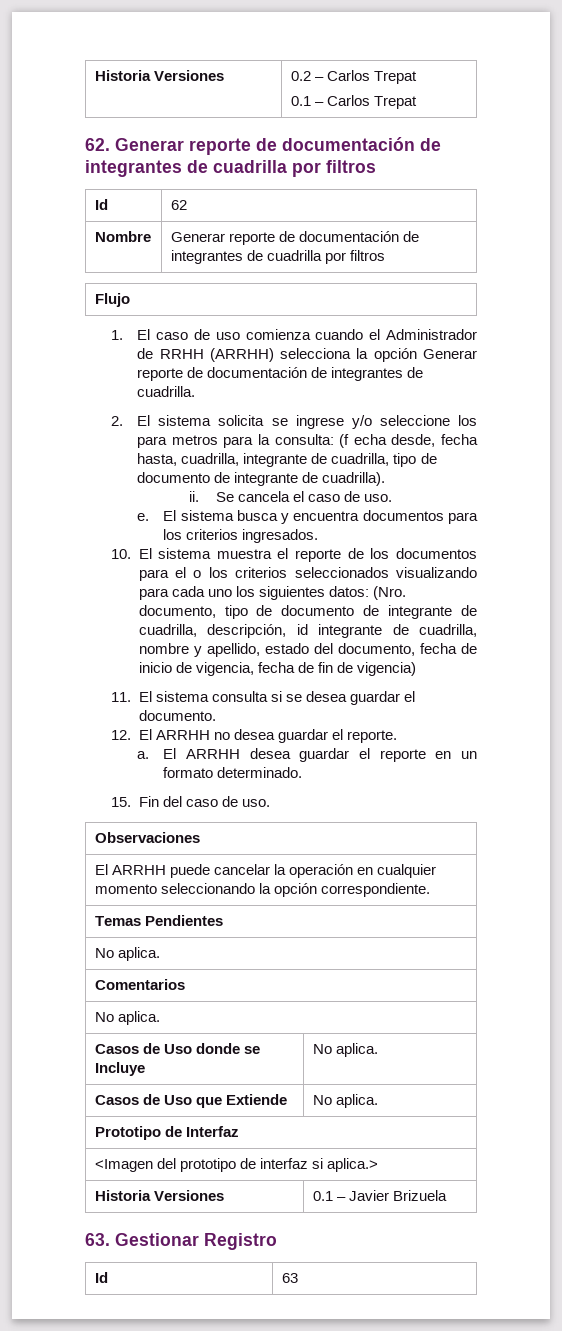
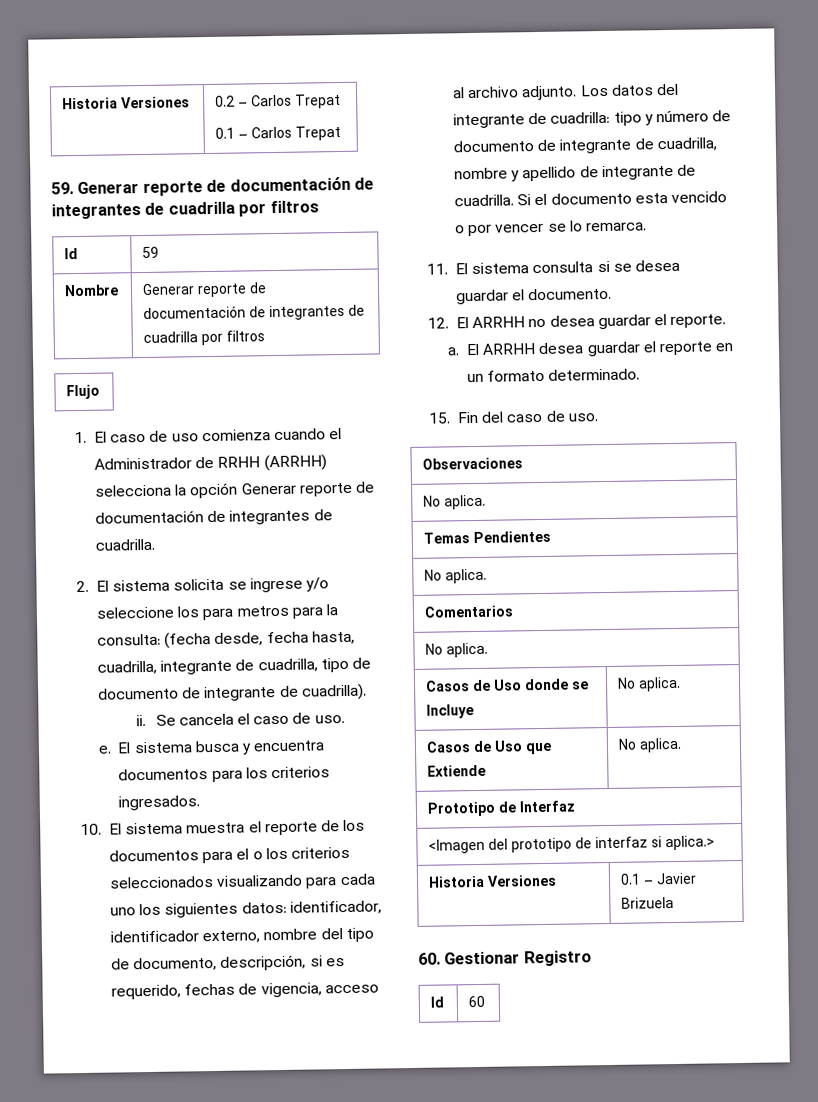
[85,138,110,151] 62. -> [51,182,74,195] 59.
[170,200,187,210] 62 -> [142,246,160,259] 59
[339,434,387,448] (f echa -> [164,632,212,649] (fecha
[372,586,406,600] [138,605,248,619] (Nro. documento, tipo -> [289,900,382,915] [110,927,374,944] [111,954,345,972] [111,982,379,1000] [452,83,680,101] [453,110,710,129] identificador, identificador externo, nombre del tipo de documento, descripción, si es requerido, fechas de vigencia, acceso al archivo adjunto. Los datos del integrante de cuadrilla: tipo y número
[207,624,478,638] [138,643,478,657] [138,662,416,676] descripción, id integrante de cuadrilla, nombre y apellido, estado del documento, fecha de inicio de vigencia, fecha de fin de vigencia) -> [454,164,697,182] [454,191,728,207] [455,220,648,237] nombre y apellido de integrante de cuadrilla. Si el documento esta vencido o por vencer se lo remarca.
[94,864,436,878] [94,883,430,897] El ARRHH puede cancelar la operación en cualquier momento seleccionando la opción correspondiente. -> [423,494,487,510] No aplica.
[85,1233,110,1246] 63. -> [418,952,441,965] 60.
[281,1273,298,1283] 63 -> [468,995,486,1008] 60

